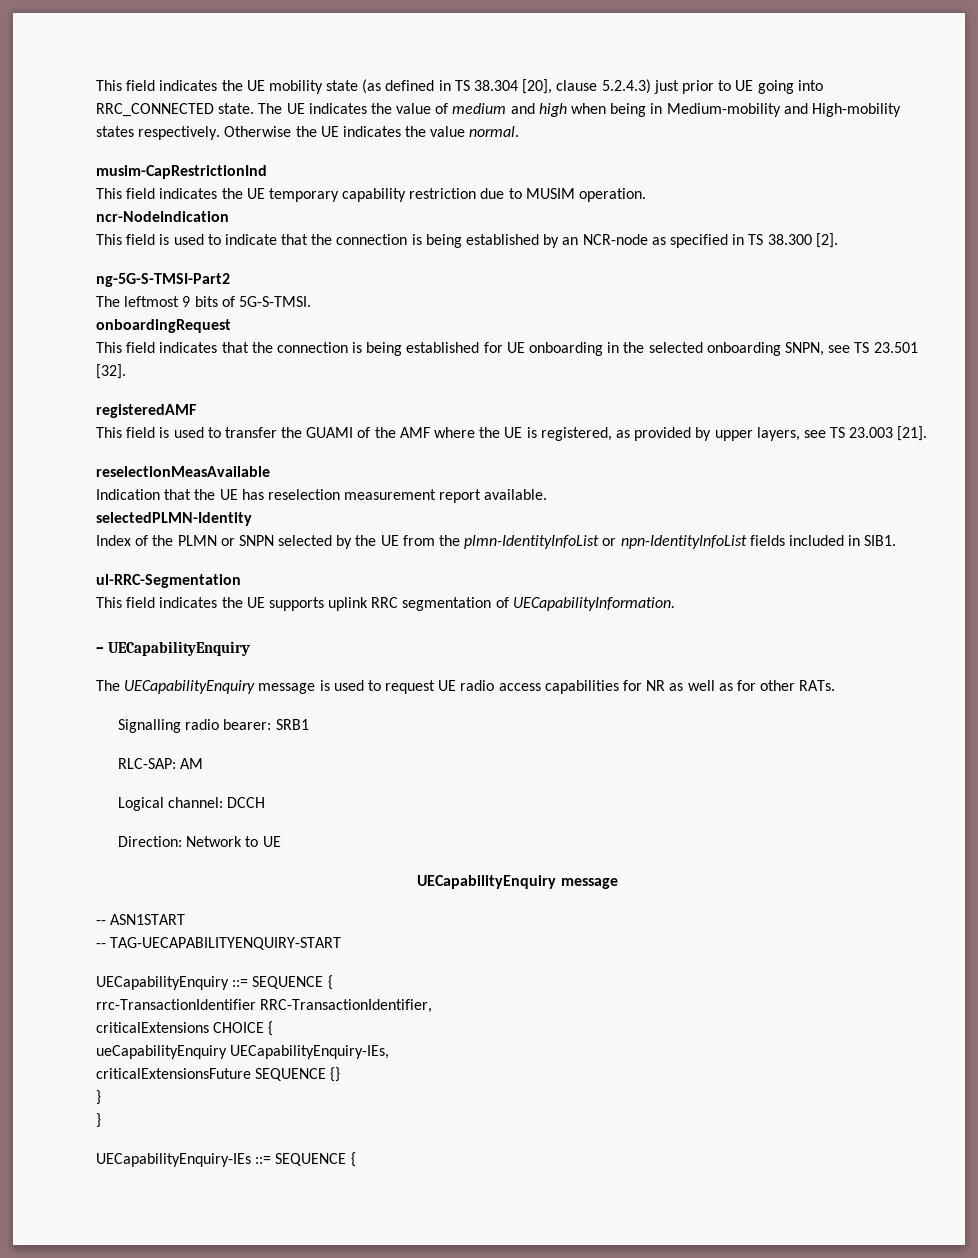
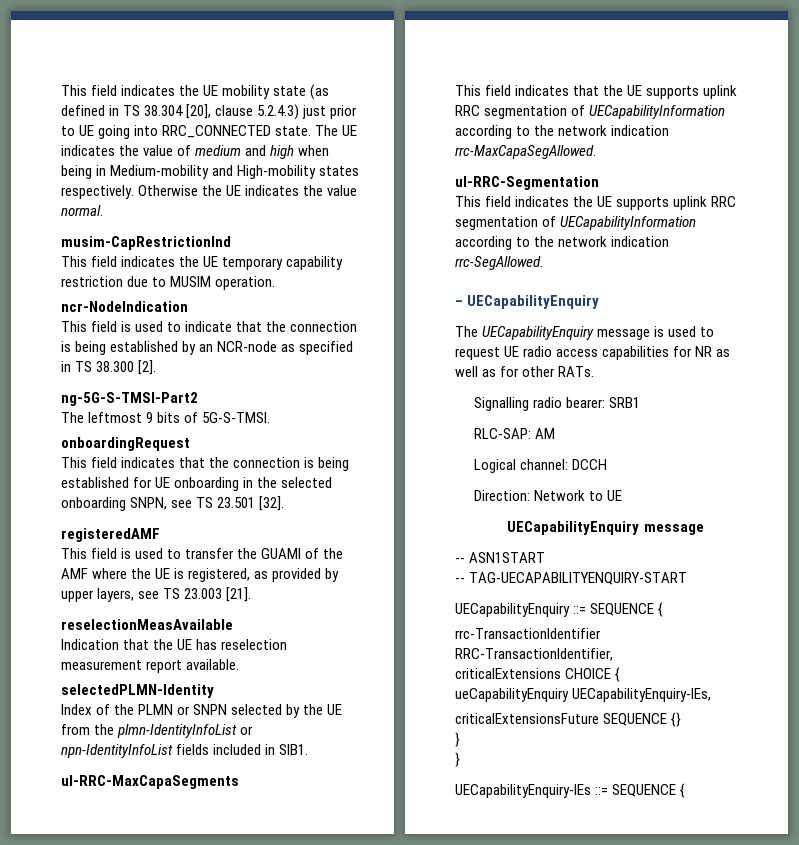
(897, 540) none -> [61,775,239,789] [455,85,738,99] [455,105,726,119] [455,125,670,139] [455,145,596,159] // ul-RRC-MaxCapaSegments // This field indicates that the UE supports uplink RRC segmentation of UECapabilityInformation according to the network indication rrc-MaxCapaSegAllowed.
[512,597,675,611] UECapabilityInformation. -> [560,216,697,230] [455,236,670,250] [455,256,544,270] UECapabilityInformation according to the network indication rrc-SegAllowed.

